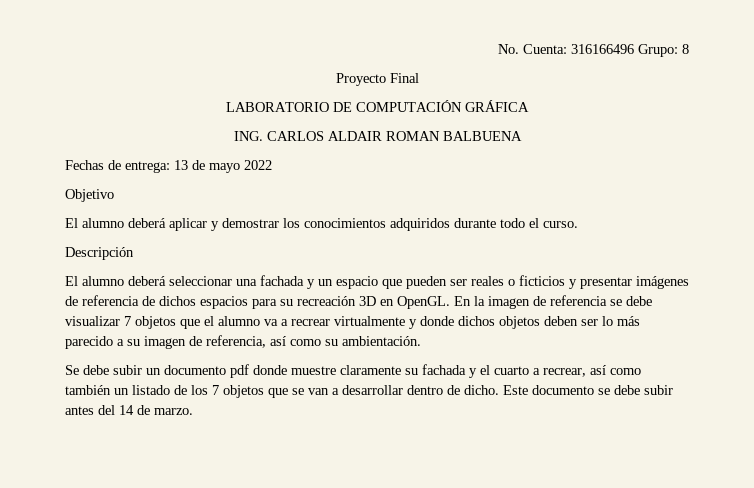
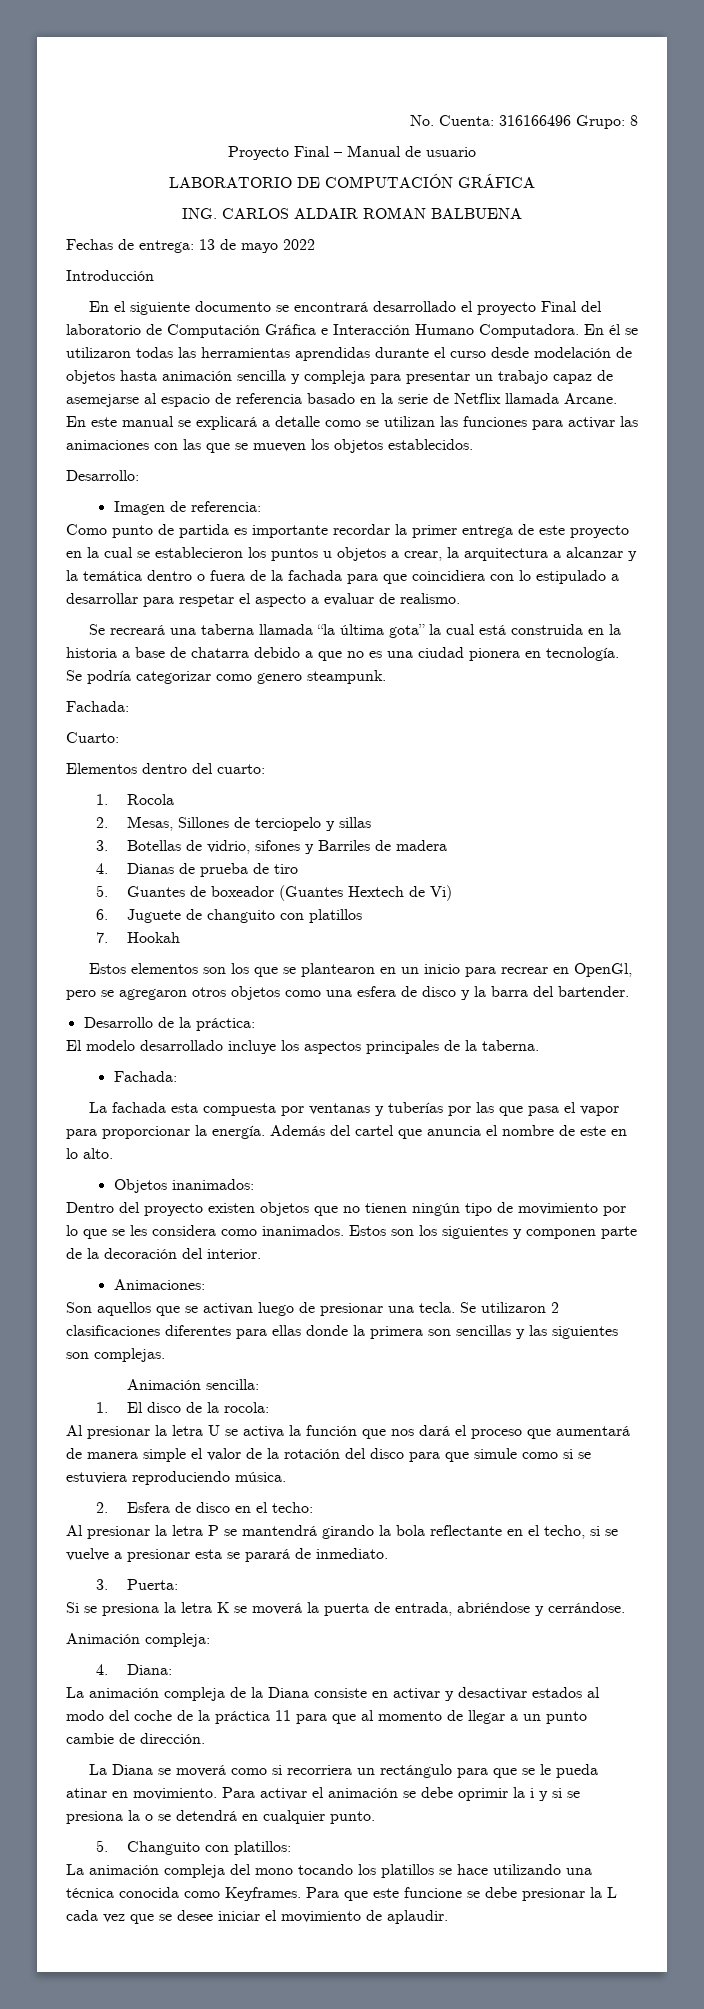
(419, 78) none -> [334,145,476,157] – Manual de usuario
[65,189,114,202] [65,218,578,231] [65,247,134,260] [65,275,689,289] [65,295,652,309] [65,316,640,329] [65,335,421,349] [65,364,641,378] [65,385,673,398] [65,405,193,415] Objetivo // El alumno deberá aplicar y demostrar los conocimientos adquiridos durante todo el curso. // Descripción // El alumno deberá seleccionar una fachada y un espacio que pueden ser reales o ficticios y presentar imágenes de referencia de dichos espacios para su recreación 3D en OpenGL. En la imagen de referencia se debe visualizar 7 objetos que el alumno va a recrear virtualmente y donde dichos objetos deben ser lo más parecido a su imagen de referencia, así como su ambientación. // Se debe subir un documento pdf donde muestre claramente su fachada y el cuarto a recrear, así como también un listado de los 7 objetos que se van a desarrollar dentro de dicho. Este documento se debe subir antes del 14 de marzo. -> [66,270,154,281] [89,301,603,315] [66,324,638,338] [66,347,632,361] [66,370,613,384] [66,393,617,407] [66,416,638,430] [66,439,473,453] [66,470,139,481] [113,501,261,515] [66,524,629,538] [66,547,637,561] [66,570,619,584] [66,593,460,607] [89,624,622,638] [66,647,619,661] [66,670,386,684] [66,701,129,712] [66,732,119,743] [66,763,265,774] [96,794,174,805] [96,816,371,831] [96,840,447,854] [96,863,298,877] [96,885,452,901] [96,909,362,923] [96,932,180,943] [89,963,633,977] [66,986,629,1000] [83,1017,255,1031] [66,1040,539,1054] [113,1071,177,1082] [89,1102,620,1116] [66,1125,627,1139] [66,1148,113,1159] [113,1179,254,1193] [66,1202,626,1216] [66,1225,637,1239] [66,1248,261,1259] [113,1279,205,1290] [66,1302,559,1316] [66,1325,618,1339] [66,1348,165,1362] [126,1379,259,1390] [96,1402,269,1413] [66,1425,630,1439] [66,1448,591,1462] [66,1471,286,1485] [96,1502,313,1513] [66,1525,618,1539] [66,1548,388,1562] [96,1579,178,1590] [66,1602,625,1616] [66,1633,210,1647] [96,1664,172,1675] [66,1687,600,1701] [66,1710,587,1724] [66,1733,205,1744] [89,1764,599,1778] [66,1787,580,1801] [66,1810,375,1824] [96,1840,291,1855] [66,1864,592,1878] [66,1887,617,1901] [66,1910,448,1924] Introducción // En el siguiente documento se encontrará desarrollado el proyecto Final del laboratorio de Computación Gráfica e Interacción Humano Computadora. En él se utilizaron todas las herramientas aprendidas durante el curso desde modelación de objetos hasta animación sencilla y compleja para presentar un trabajo capaz de asemejarse al espacio de referencia basado en la serie de Netflix llamada Arcane. En este manual se explicará a detalle como se utilizan las funciones para activar las animaciones con las que se mueven los objetos establecidos. // Desarrollo: // Imagen de referencia: // Como punto de partida es importante recordar la primer entrega de este proyecto en la cual se establecieron los puntos u objetos a crear, la arquitectura a alcanzar y la temática dentro o fuera de la fachada para que coincidiera con lo estipulado a desarrollar para respetar el aspecto a evaluar de realismo. // Se recreará una taberna llamada “la última gota” la cual está construida en la historia a base de chatarra debido a que no es una ciudad pionera en tecnología. Se podría categorizar como genero steampunk. // Fachada: // Cuarto: // Elementos dentro del cuarto: // 1. Rocola // 2. Mesas, Sillones de terciopelo y sillas // 3. Botellas de vidrio, sifones y Barriles de madera // 4. Dianas de prueba de tiro // 5. Guantes de boxeador (Guantes Hextech de Vi) // 6. Juguete de changuito con platillos // 7. Hookah // Estos elementos son los que se plantearon en un inicio para recrear en OpenGl, pero se agregaron otros objetos como una esfera de disco y la barra del bartender. // Desarrollo de la práctica: // El modelo desarrollado incluye los aspectos principales de la taberna. // Fachada: // La fachada esta compuesta por ventanas y tuberías por las que pasa el vapor para proporcionar la energía. Además del cartel que anuncia el nombre de este en lo alto. // Objetos inanimados: // Dentro del proyecto existen objetos que no tienen ningún tipo de movimiento por lo que se les considera como inanimados. Estos son los siguientes y componen parte de la decoración del interior. // Animaciones: // Son aquellos que se activan luego de presionar una tecla. Se utilizaron 2 clasificaciones diferentes para ellas donde la primera son sencillas y las siguientes son complejas. // Animación sencilla: // 1. El disco de la rocola: // Al presionar la letra U se activa la función que nos dará el proceso que aumentará de manera simple el valor de la rotación del disco para que simule como si se estuviera reproduciendo música. // 2. Esfera de disco en el techo: // Al presionar la letra P se mantendrá girando la bola reflectante en el techo, si se vuelve a presionar esta se parará de inmediato. // 3. Puerta: // Si se presiona la letra K se moverá la puerta de entrada, abriéndose y cerrándose. // Animación compleja: // 4. Diana: // La animación compleja de la Diana consiste en activar y desactivar estados al modo del coche de la práctica 11 para que al momento de llegar a un punto cambie de dirección. // La Diana se moverá como si recorriera un rectángulo para que se le pueda atinar en movimiento. Para activar el animación se debe oprimir la i y si se presiona la o se detendrá en cualquier punto. // 5. Changuito con platillos: // La animación compleja del mono tocando los platillos se hace utilizando una técnica conocida como Keyframes. Para que este funcione se debe presionar la L cada vez que se desee iniciar el movimiento de aplaudir.

